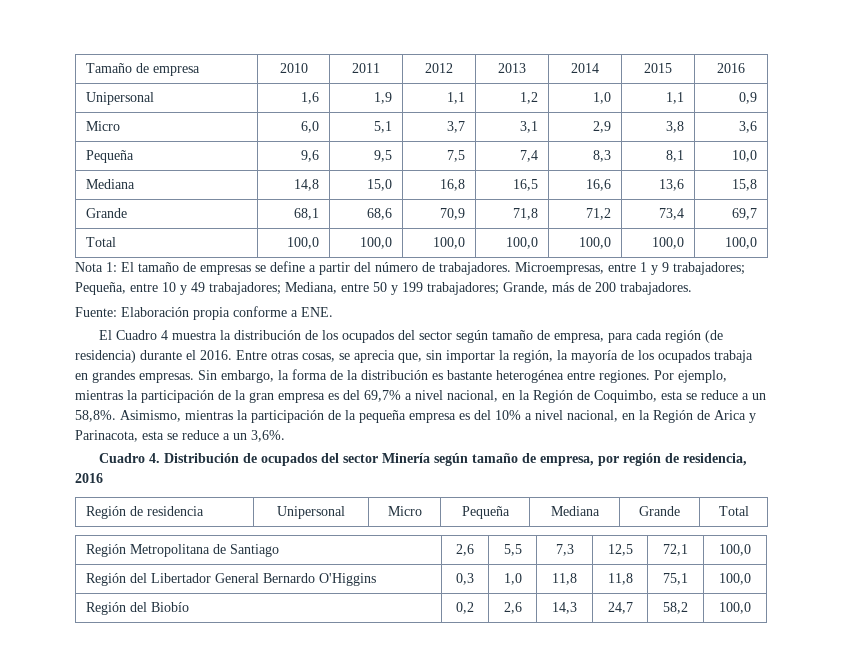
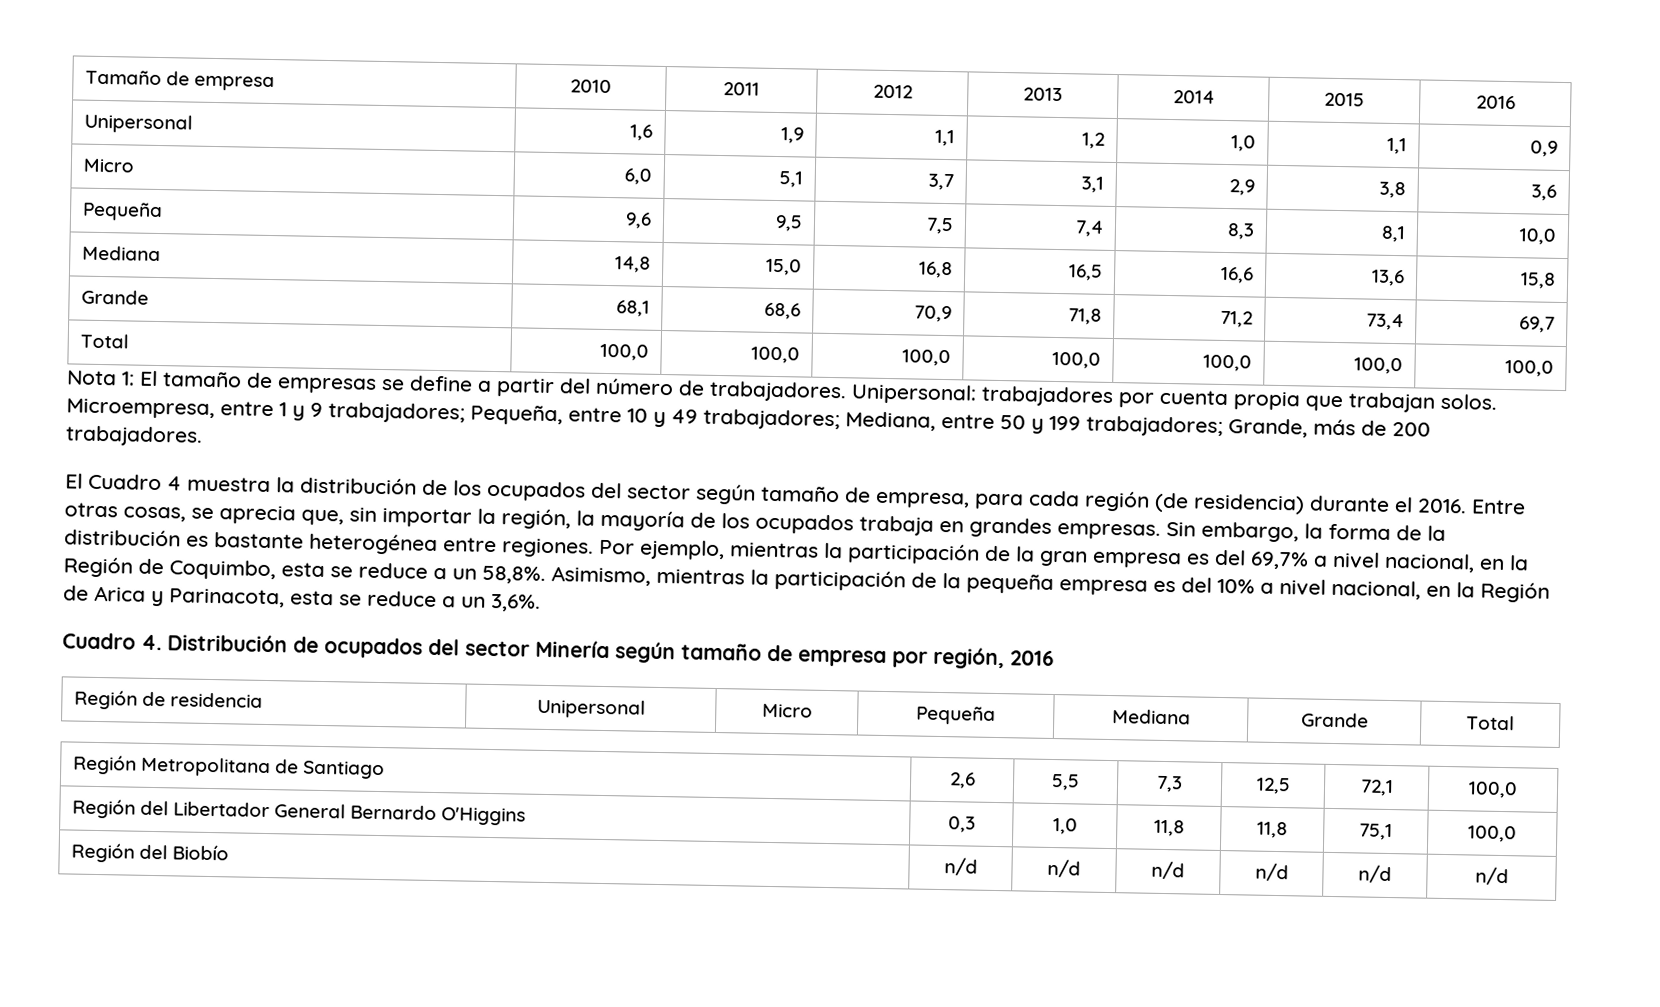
[515,262,604,275] Microempresas, -> [851,383,1498,413] [66,398,215,420] Unipersonal: trabajadores por cuenta propia que trabajan solos. Microempresa,
[75,306,333,320] // Fuente: Elaboración propia conforme a ENE. -> (203, 436) none
[540,453,748,466] empresa, por región de residencia, -> [798,646,1005,670] empresa por región,
[456,602,474,614] [503,602,522,614] [552,602,577,614] [607,602,633,614] [663,602,688,614] [719,602,751,614] 0,2 | 2,6 | 14,3 | 24,7 | 58,2 | 100,0 -> [943,857,978,876] [1047,858,1081,878] [1151,860,1185,880] [1254,862,1289,882] [1358,864,1392,884] [1474,866,1509,886] n/d | n/d | n/d | n/d | n/d | n/d

